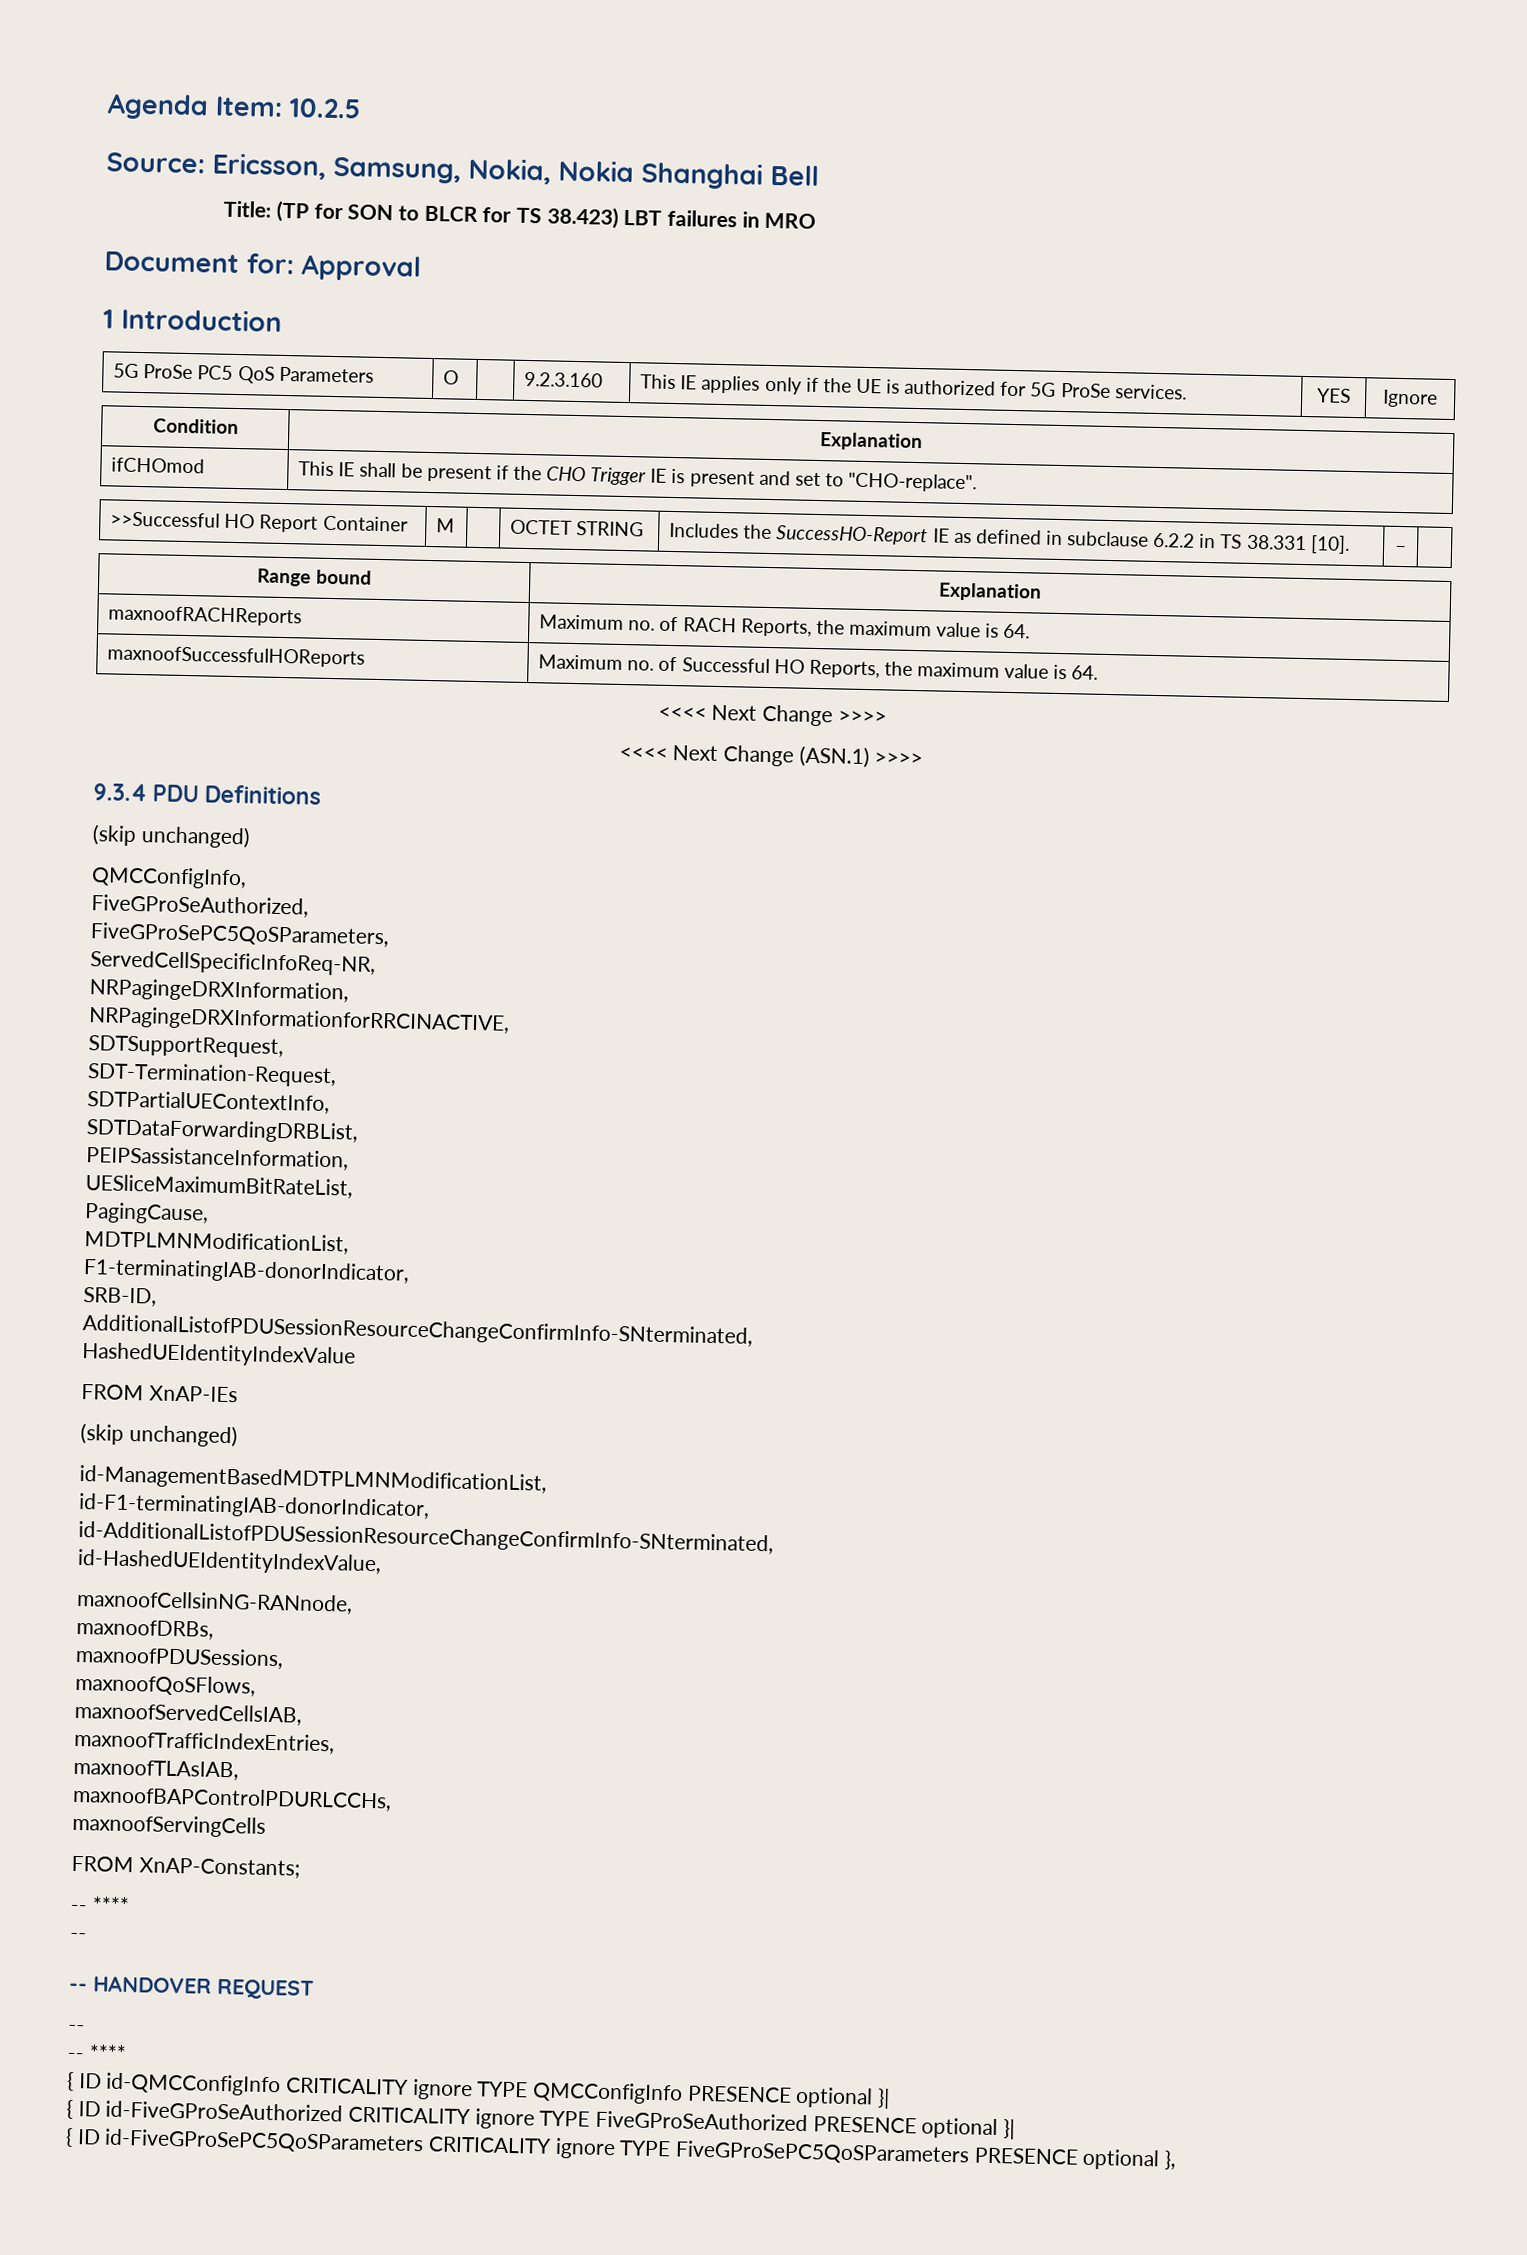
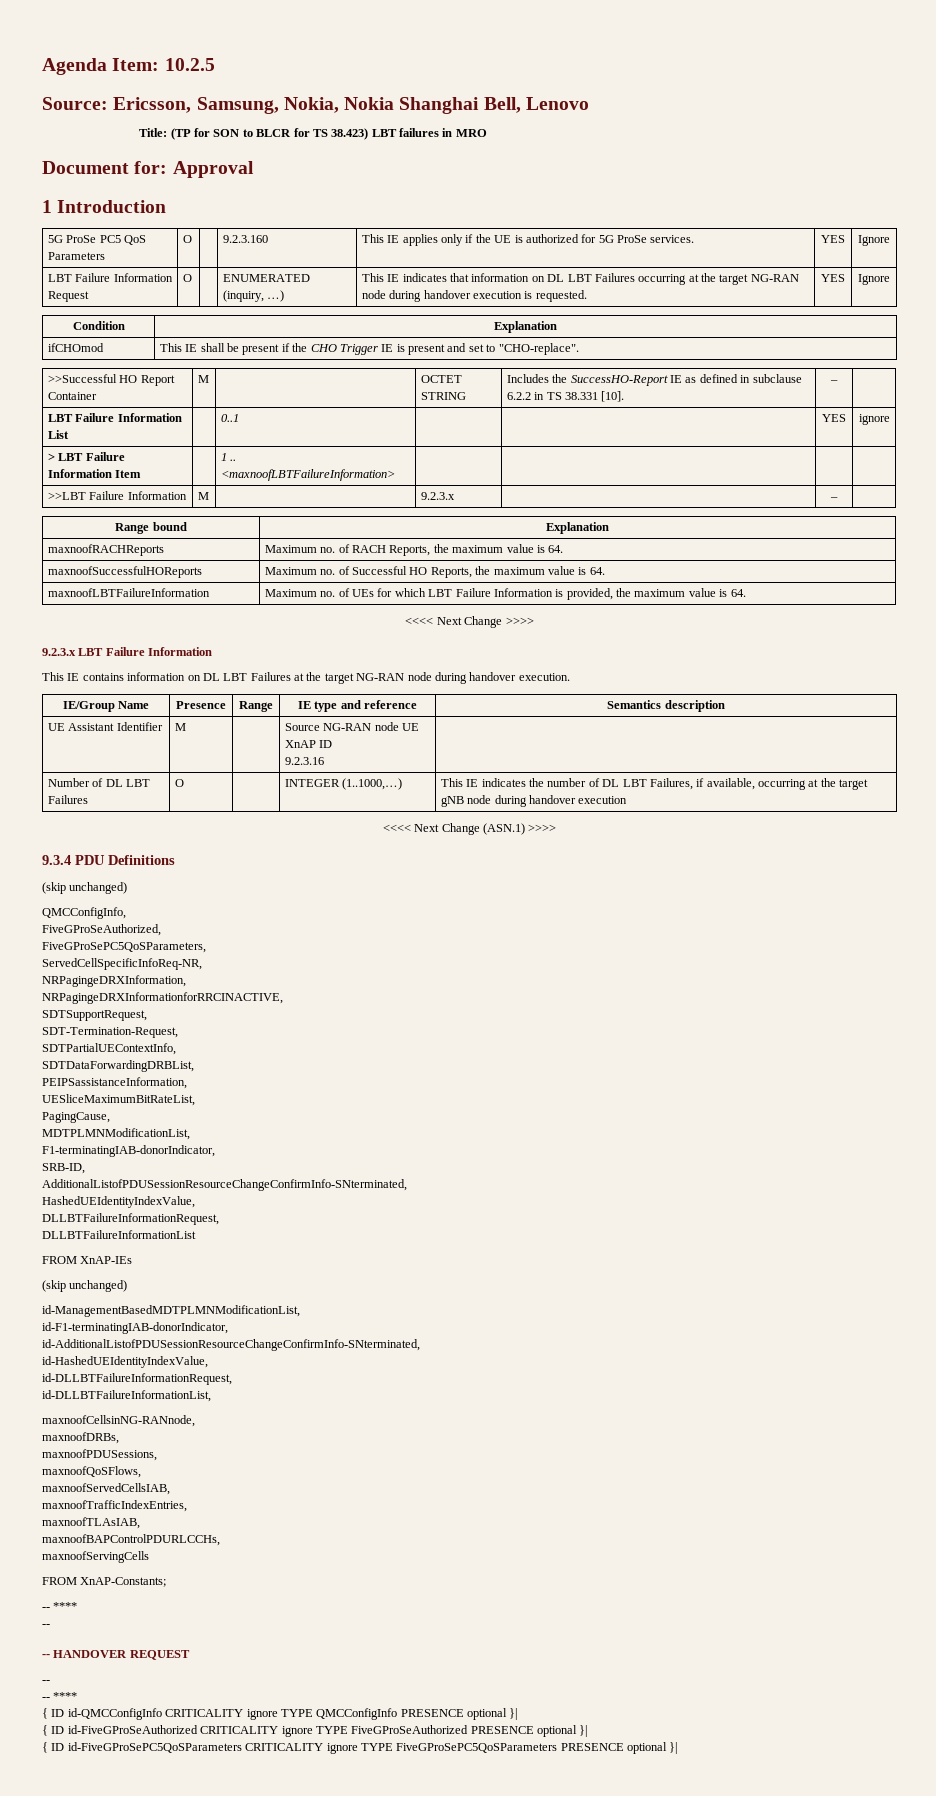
[770,164,819,186] Bell -> [483,97,589,113] Bell, Lenovo
(1438, 398) none -> [47,273,173,282] [47,291,89,302] [182,274,192,282] [222,274,310,282] [222,290,285,302] [361,273,799,285] [361,290,587,302] [821,274,845,282] [858,274,890,285] // LBT Failure Information Request | O | | ENUMERATED (inquiry, …) | This IE indicates that information on DL LBT Failures occurring at the target NG-RAN node during handover execution is requested. | YES | Ignore
(1407, 549) none -> [47,413,182,422] [47,430,69,439] [220,414,239,422] [822,414,846,422] [858,414,890,425] [47,452,125,461] [47,469,142,478] [220,453,237,461] [220,469,395,481] [47,491,187,500] [197,492,209,500] [420,492,455,500] [830,497,838,500] // LBT Failure Information List | | 0..1 | | | YES | ignore // > LBT Failure Information Item | | 1 .. <maxnoofLBTFailureInformation> | | | | // >>LBT Failure Information | M | | 9.2.3.x | | – |
[657,704,887,727] // <<<< Next Change >>>> -> [47,588,210,597] [264,588,746,600] [405,616,534,628] [42,647,213,656] [42,672,570,684] [62,701,150,712] [176,701,226,709] [239,701,273,712] [297,700,418,712] [607,700,725,712] [47,722,163,731] [174,723,186,731] [284,722,420,731] [284,740,333,748] [284,757,324,765] [47,778,151,787] [47,795,88,804] [174,779,184,787] [284,778,403,790] [440,778,869,790] [440,795,628,807] // maxnoofLBTFailureInformation | Maximum no. of UEs for which LBT Failure Information is provided, the maximum value is 64. // <<<< Next Change >>>> // 9.2.3.x LBT Failure Information // This IE contains information on DL LBT Failures at the target NG-RAN node during handover execution. // IE/Group Name | Presence | Range | IE type and reference | Semantics description // UE Assistant Identifier | M | | Source NG-RAN node UE XnAP ID // 9.2.3.16 | // Number of DL LBT Failures | O | | INTEGER (1..1000,…) | This IE indicates the number of DL LBT Failures, if available, occurring at the target gNB node during handover execution
[82,1342,356,1368] HashedUEIdentityIndexValue -> [42,1196,195,1208] [42,1213,219,1225] [42,1230,196,1239] HashedUEIdentityIndexValue, // DLLBTFailureInformationRequest, // DLLBTFailureInformationList
(382, 1562) none -> [42,1373,232,1385] [42,1390,211,1402] // id-DLLBTFailureInformationRequest, // id-DLLBTFailureInformationList,
[1164,2150,1178,2170] }, -> [669,1742,679,1754] }|

